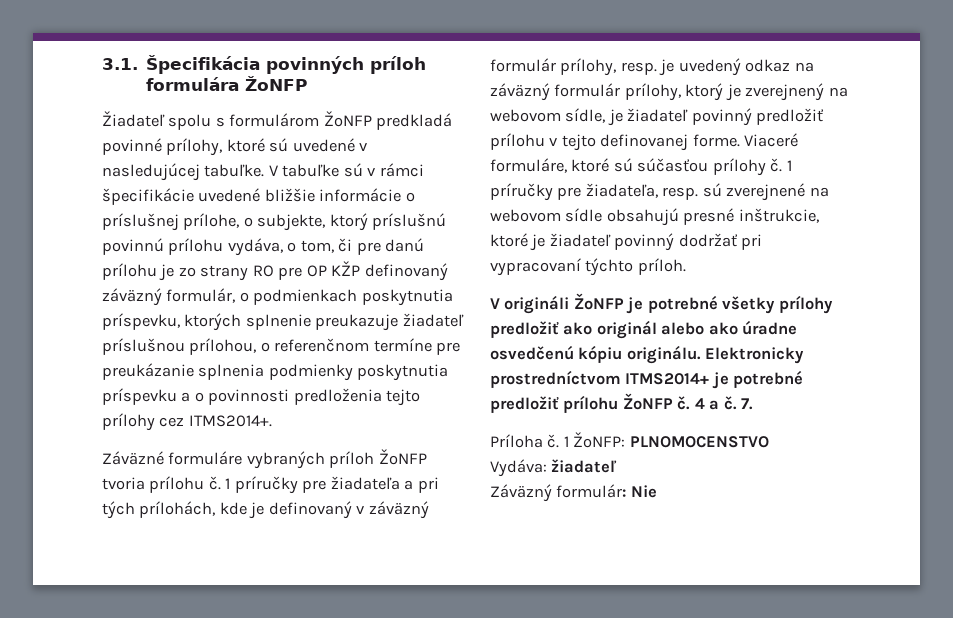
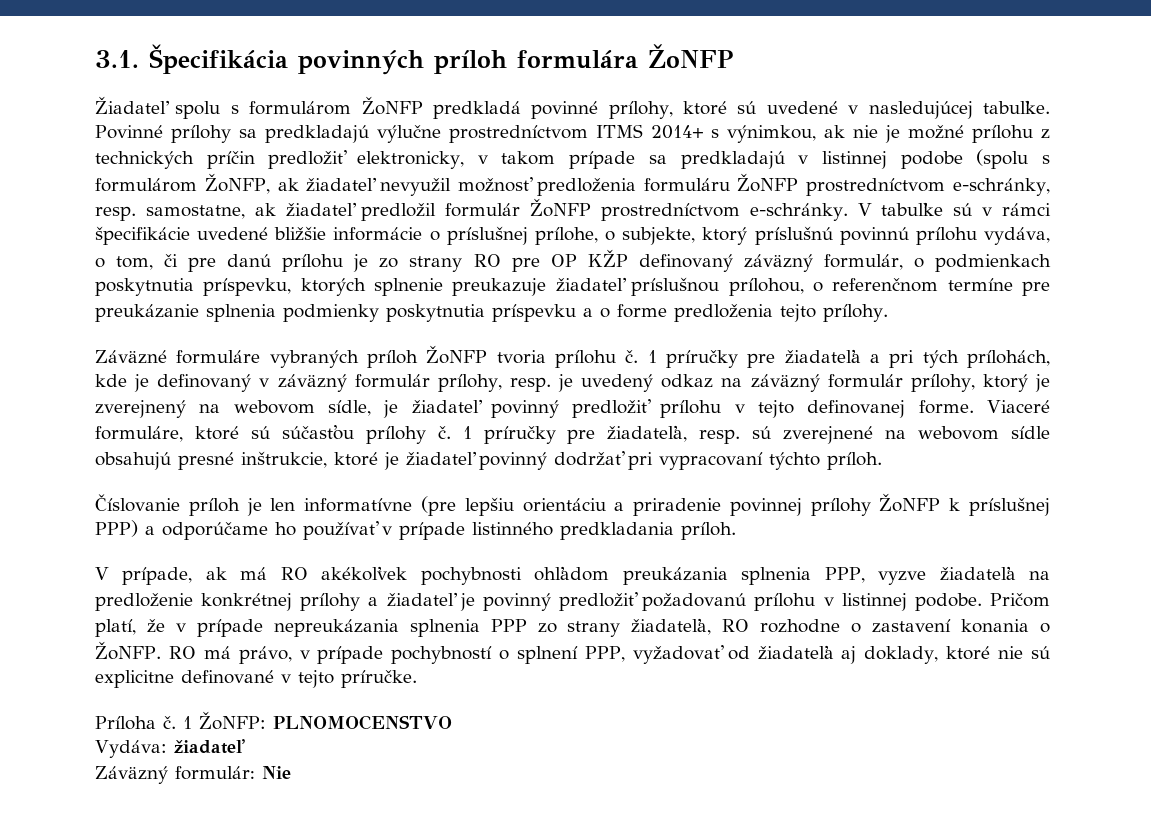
(265, 170) none -> [95,124,1050,143] [95,149,1050,169] [95,173,1051,196] [95,198,848,221] Povinné prílohy sa predkladajú výlučne prostredníctvom ITMS 2014+ s výnimkou, ak nie je možné prílohu z technických príčin predložiť elektronicky, v takom prípade sa predkladajú v listinnej podobe (spolu s formulárom ŽoNFP, ak žiadateľ nevyužil možnosť predloženia formuláru ŽoNFP prostredníctvom e-schránky, resp. samostatne, ak žiadateľ predložil formulár ŽoNFP prostredníctvom e-schránky.
[208,389,290,405] povinnosti -> [617,304,667,318] forme
[102,413,272,431] prílohy cez ITMS2014+. -> [823,304,888,322] prílohy.
[490,293,833,314] [490,320,798,339] [490,345,805,364] [490,370,804,389] [490,393,754,413] V origináli ŽoNFP je potrebné všetky prílohy predložiť ako originál alebo ako úradne osvedčenú kópiu originálu. Elektronicky prostredníctvom ITMS2014+ je potrebné predložiť prílohu ŽoNFP č. 4 a č. 7. -> [95,493,1051,516] [95,520,736,540] [95,566,1050,585] [95,592,1050,611] [95,618,1050,637] [95,641,1050,664] [95,670,417,688] Číslovanie príloh je len informatívne (pre lepšiu orientáciu a priradenie povinnej prílohy ŽoNFP k príslušnej PPP) a odporúčame ho používať v prípade listinného predkladania príloh. // V prípade, ak má RO akékoľvek pochybnosti ohľadom preukázania splnenia PPP, vyzve žiadateľa na predloženie konkrétnej prílohy a žiadateľ je povinný predložiť požadovanú prílohu v listinnej podobe. Pričom platí, že v prípade nepreukázania splnenia PPP zo strany žiadateľa, RO rozhodne o zastavení konania o ŽoNFP. RO má právo, v prípade pochybností o splnení PPP, vyžadovať od žiadateľa aj doklady, ktoré nie sú explicitne definované v tejto príručke.

